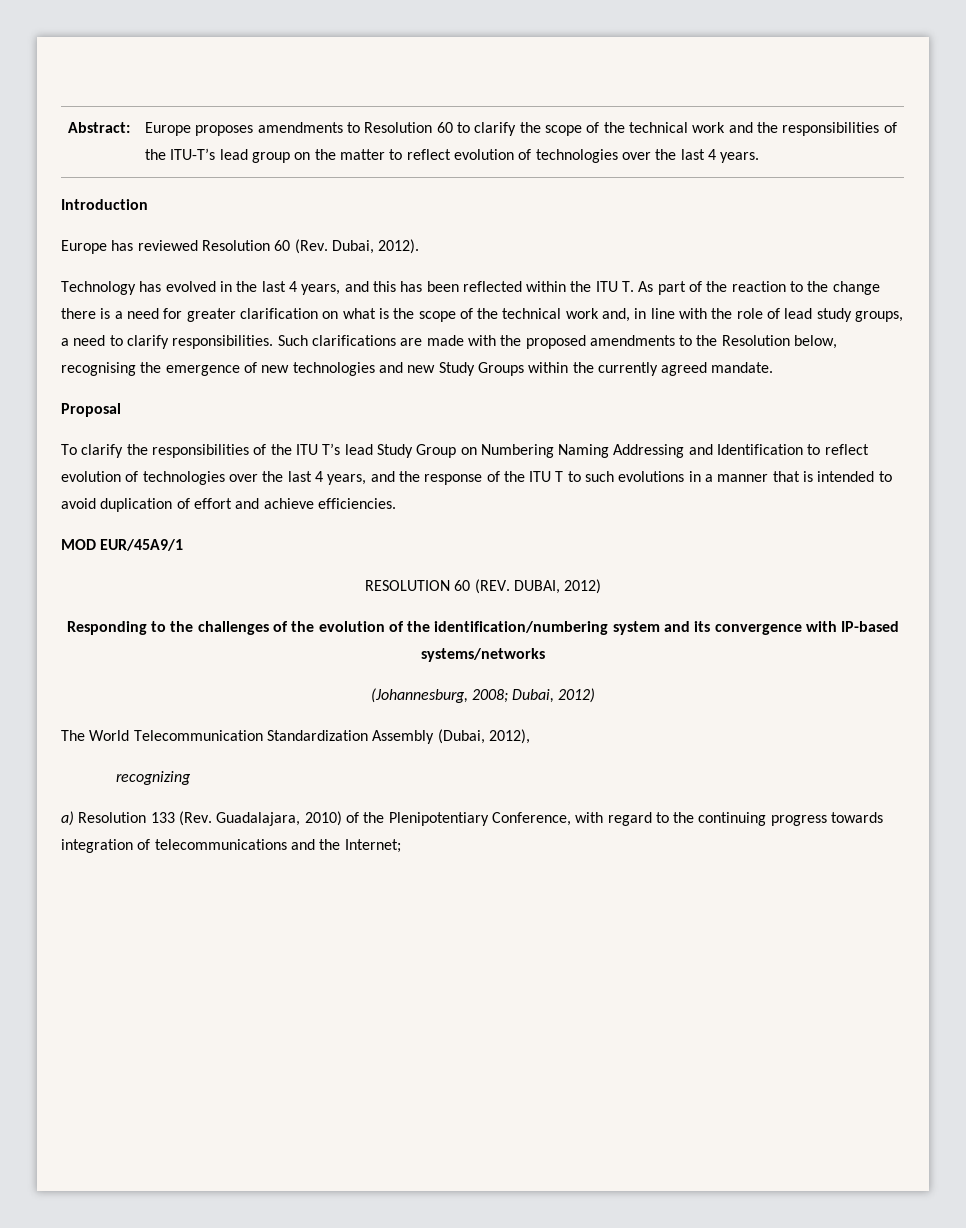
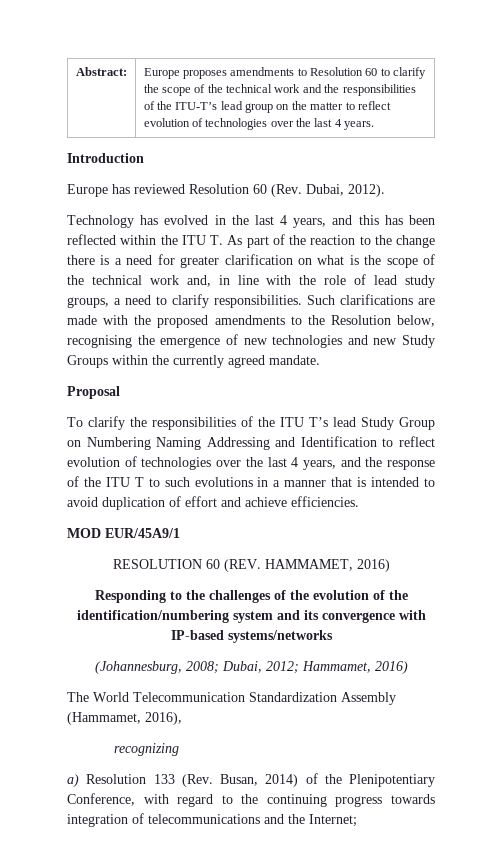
[513,579,602,594] DUBAI, 2012) -> [264,559,390,572] HAMMAMET, 2016)
[558,688,596,703] 2012) -> [265,661,408,674] 2012; Hammamet, 2016)
[437,729,530,744] (Dubai, 2012), -> [67,712,182,725] (Hammamet, 2016),
[216,811,342,826] Guadalajara, 2010) -> [220,774,299,787] Busan, 2014)

